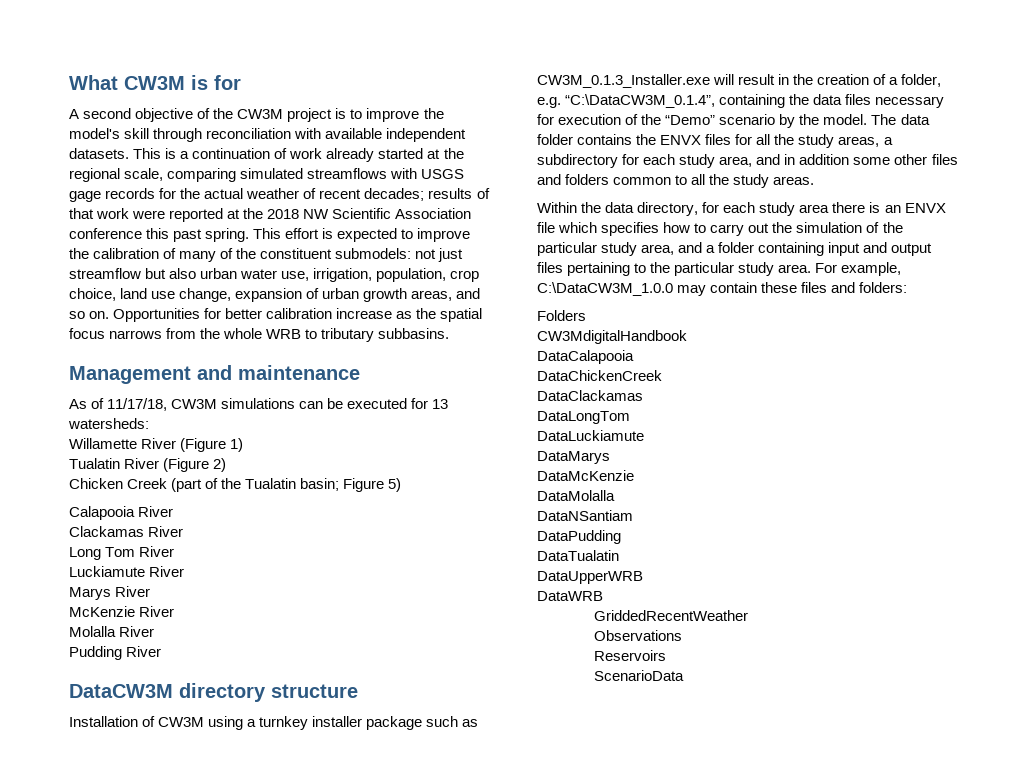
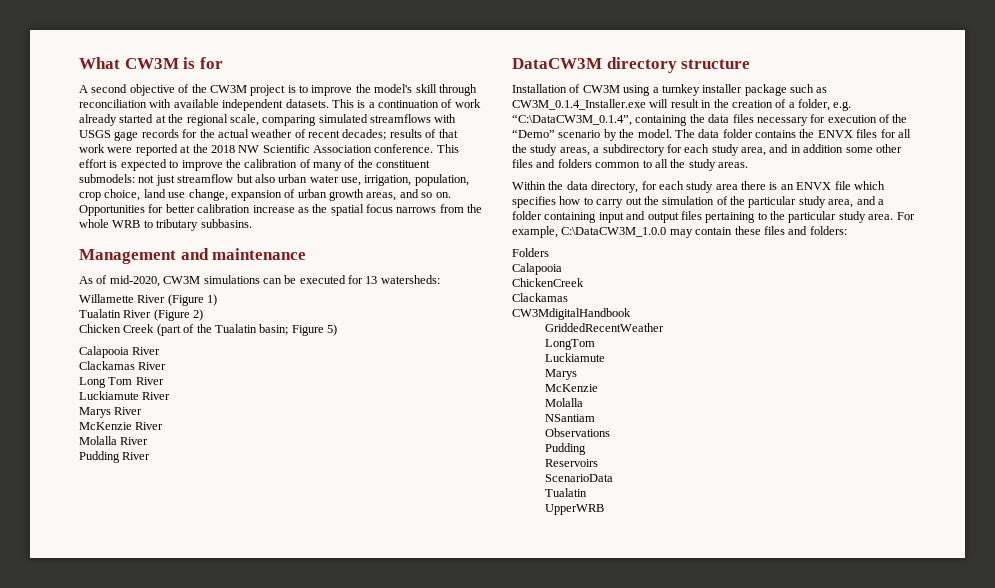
[69,228,250,242] conference this past spring. -> [374,144,434,153] conference.
[107,398,168,411] 11/17/18, -> [109,275,160,287] mid-2020,
[537,74,710,88] CW3M_0.1.3_Installer.exe -> [512,99,646,110] CW3M_0.1.4_Installer.exe
[537,330,687,344] [537,350,634,364] [537,370,662,381] [537,390,643,401] [537,411,630,424] [537,430,644,441] [537,451,610,464] [537,470,634,481] [537,490,615,501] [537,510,633,521] [537,530,621,544] [537,550,619,561] [537,571,643,584] [537,591,603,601] [593,610,748,621] CW3MdigitalHandbook // DataCalapooia // DataChickenCreek // DataClackamas // DataLongTom // DataLuckiamute // DataMarys // DataMcKenzie // DataMolalla // DataNSantiam // DataPudding // DataTualatin // DataUpperWRB // DataWRB // GriddedRecentWeather -> [512,263,562,275] [512,278,584,287] [512,293,568,302] [512,308,631,320] [545,323,665,332] [545,339,596,350] [545,353,606,362] [545,369,578,380] [545,384,599,392] [545,398,584,407] [545,414,596,422] Calapooia // ChickenCreek // Clackamas // CW3MdigitalHandbook // GriddedRecentWeather // LongTom // Luckiamute // Marys // McKenzie // Molalla // NSantiam
(682, 635) none -> [545,443,587,455] // Pudding
(684, 675) none -> [545,488,588,497] [545,504,605,515] // Tualatin // UpperWRB

